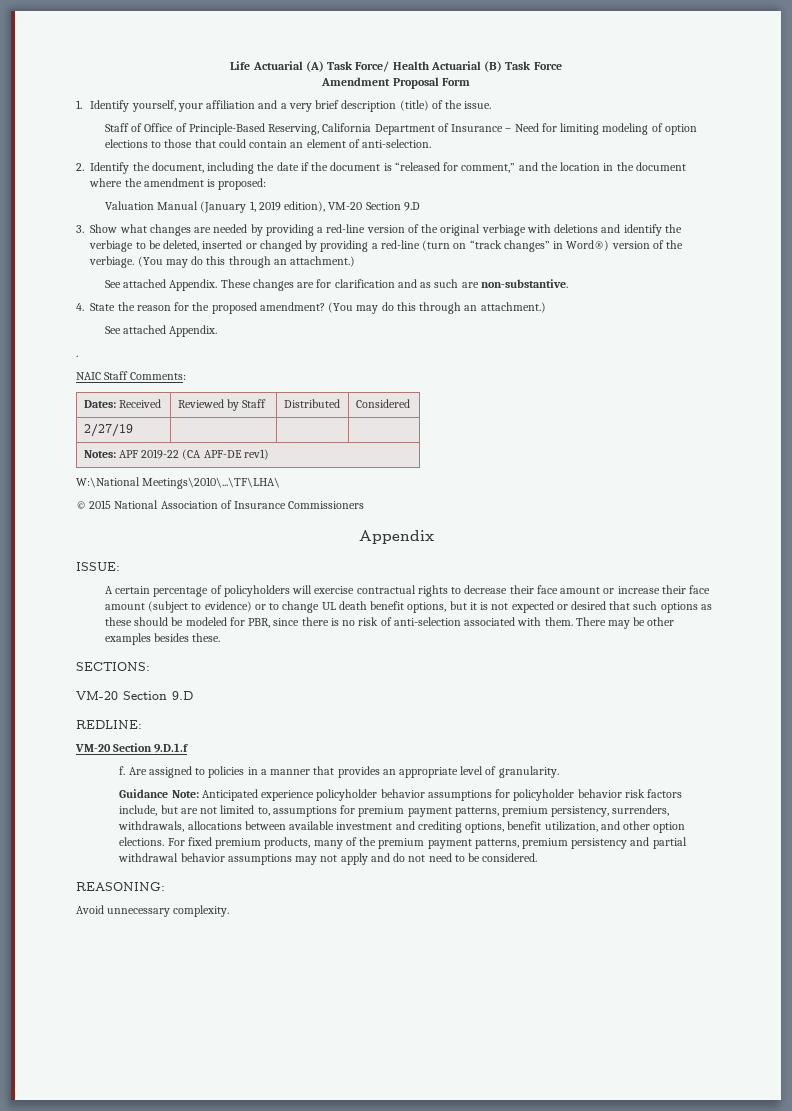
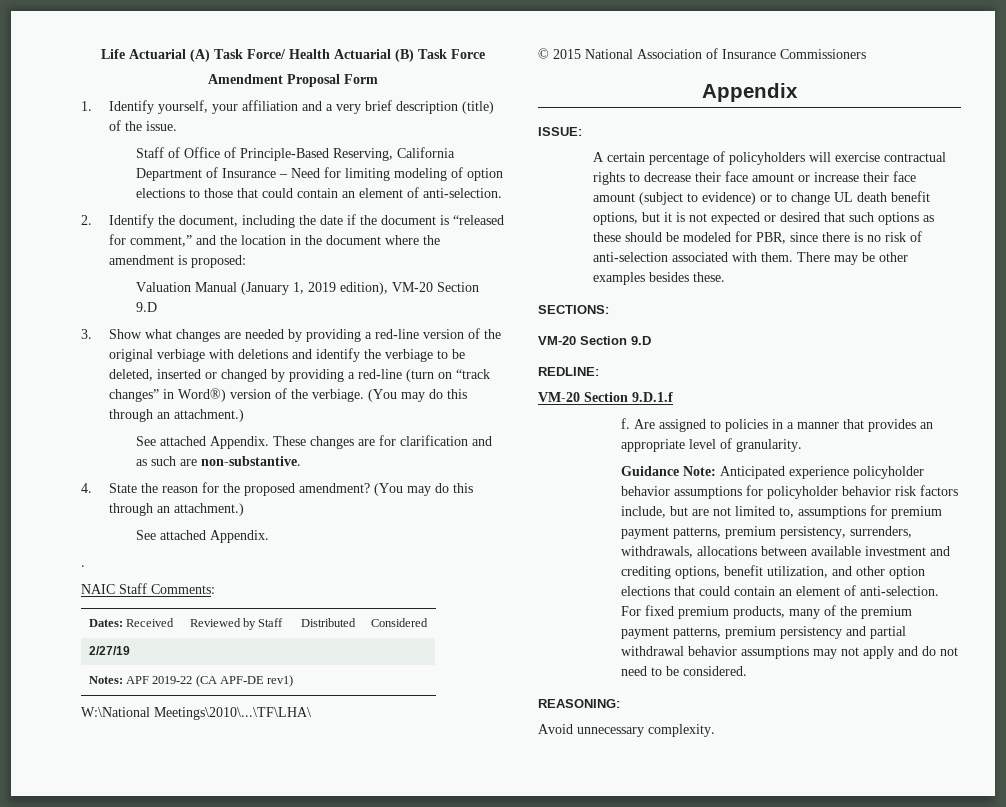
[119,837,165,846] elections. -> [620,585,939,596] elections that could contain an element of anti-selection.

